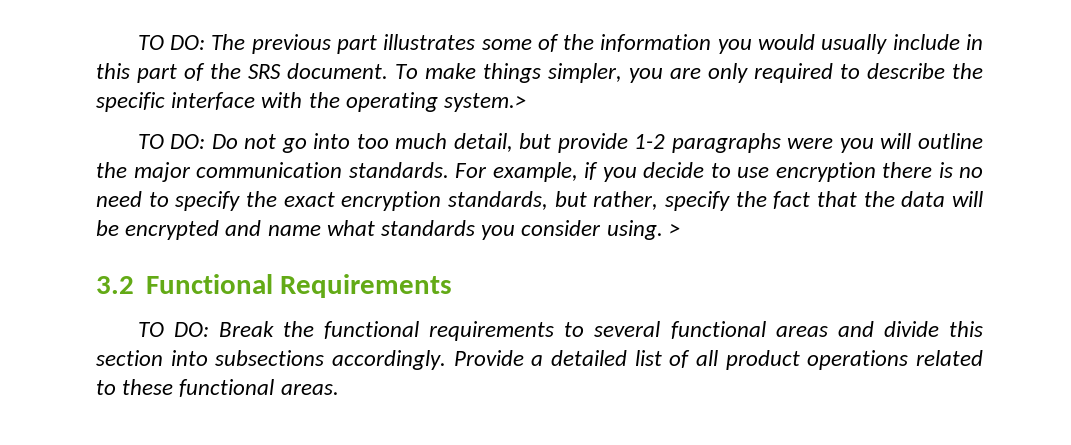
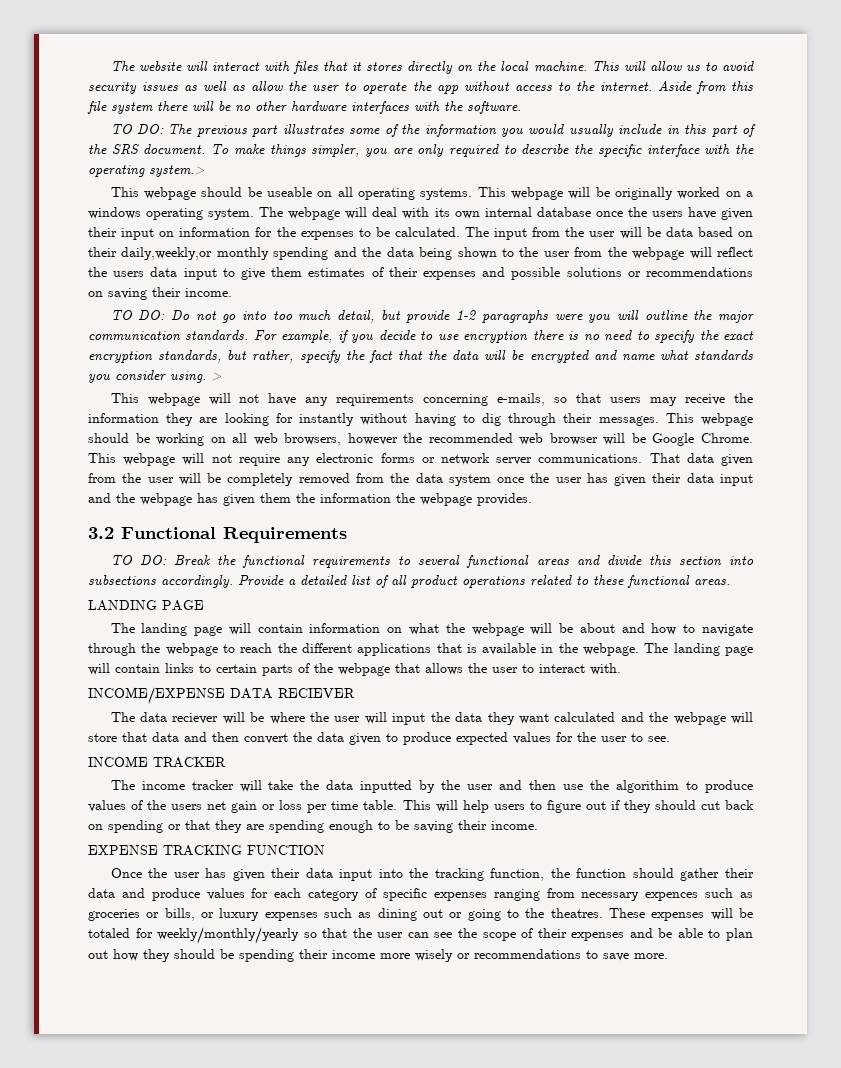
(137, 42) none -> [110,61,755,74] [88,81,753,94] [87,101,521,114] The website will interact with files that it stores directly on the local machine. This will allow us to avoid security issues as well as allow the user to operate the app without access to the internet. Aside from this file system there will be no other hardware interfaces with the software. //
(527, 102) none -> [110,187,754,200] [88,207,753,220] [88,227,753,240] [88,247,753,260] [88,267,753,280] [88,287,232,300] // This webpage should be useable on all operating systems. This webpage will be originally worked on a windows operating system. The webpage will deal with its own internal database once the users have given their input on information for the expenses to be calculated. The input from the user will be data based on their daily,weekly,or monthly spending and the data being shown to the user from the webpage will reflect the users data input to give them estimates of their expenses and possible solutions or recommendations on saving their income.
(680, 229) none -> [110,393,753,406] [88,413,753,426] [88,433,753,446] [88,453,753,466] [88,473,754,486] [88,493,532,506] // This webpage will not have any requirements concerning e-mails, so that users may receive the information they are looking for instantly without having to dig through their messages. This webpage should be working on all web browsers, however the recommended web browser will be Google Chrome. This webpage will not require any electronic forms or network server communications. That data given from the user will be completely removed from the data system once the user has given their data input and the webpage has given them the information the webpage provides.
(339, 389) none -> [88,600,204,611] [110,623,754,636] [88,643,753,656] [88,663,621,676] [88,687,355,704] [110,712,753,725] [88,732,670,745] [88,756,226,768] [110,780,754,793] [88,800,754,813] [88,820,538,833] [88,845,325,856] [110,868,755,881] [88,888,754,901] [88,908,753,921] [88,927,753,944] [88,949,668,962] // LANDING PAGE // The landing page will contain information on what the webpage will be about and how to navigate through the webpage to reach the different applications that is available in the webpage. The landing page will contain links to certain parts of the webpage that allows the user to interact with. // INCOME/EXPENSE DATA RECIEVER // The data reciever will be where the user will input the data they want calculated and the webpage will store that data and then convert the data given to produce expected values for the user to see. // INCOME TRACKER // The income tracker will take the data inputted by the user and then use the algorithim to produce values of the users net gain or loss per time table. This will help users to figure out if they should cut back on spending or that they are spending enough to be saving their income. // EXPENSE TRACKING FUNCTION // Once the user has given their data input into the tracking function, the function should gather their data and produce values for each category of specific expenses ranging from necessary expences such as groceries or bills, or luxury expenses such as dining out or going to the theatres. These expenses will be totaled for weekly/monthly/yearly so that the user can see the scope of their expenses and be able to plan out how they should be spending their income more wisely or recommendations to save more.

